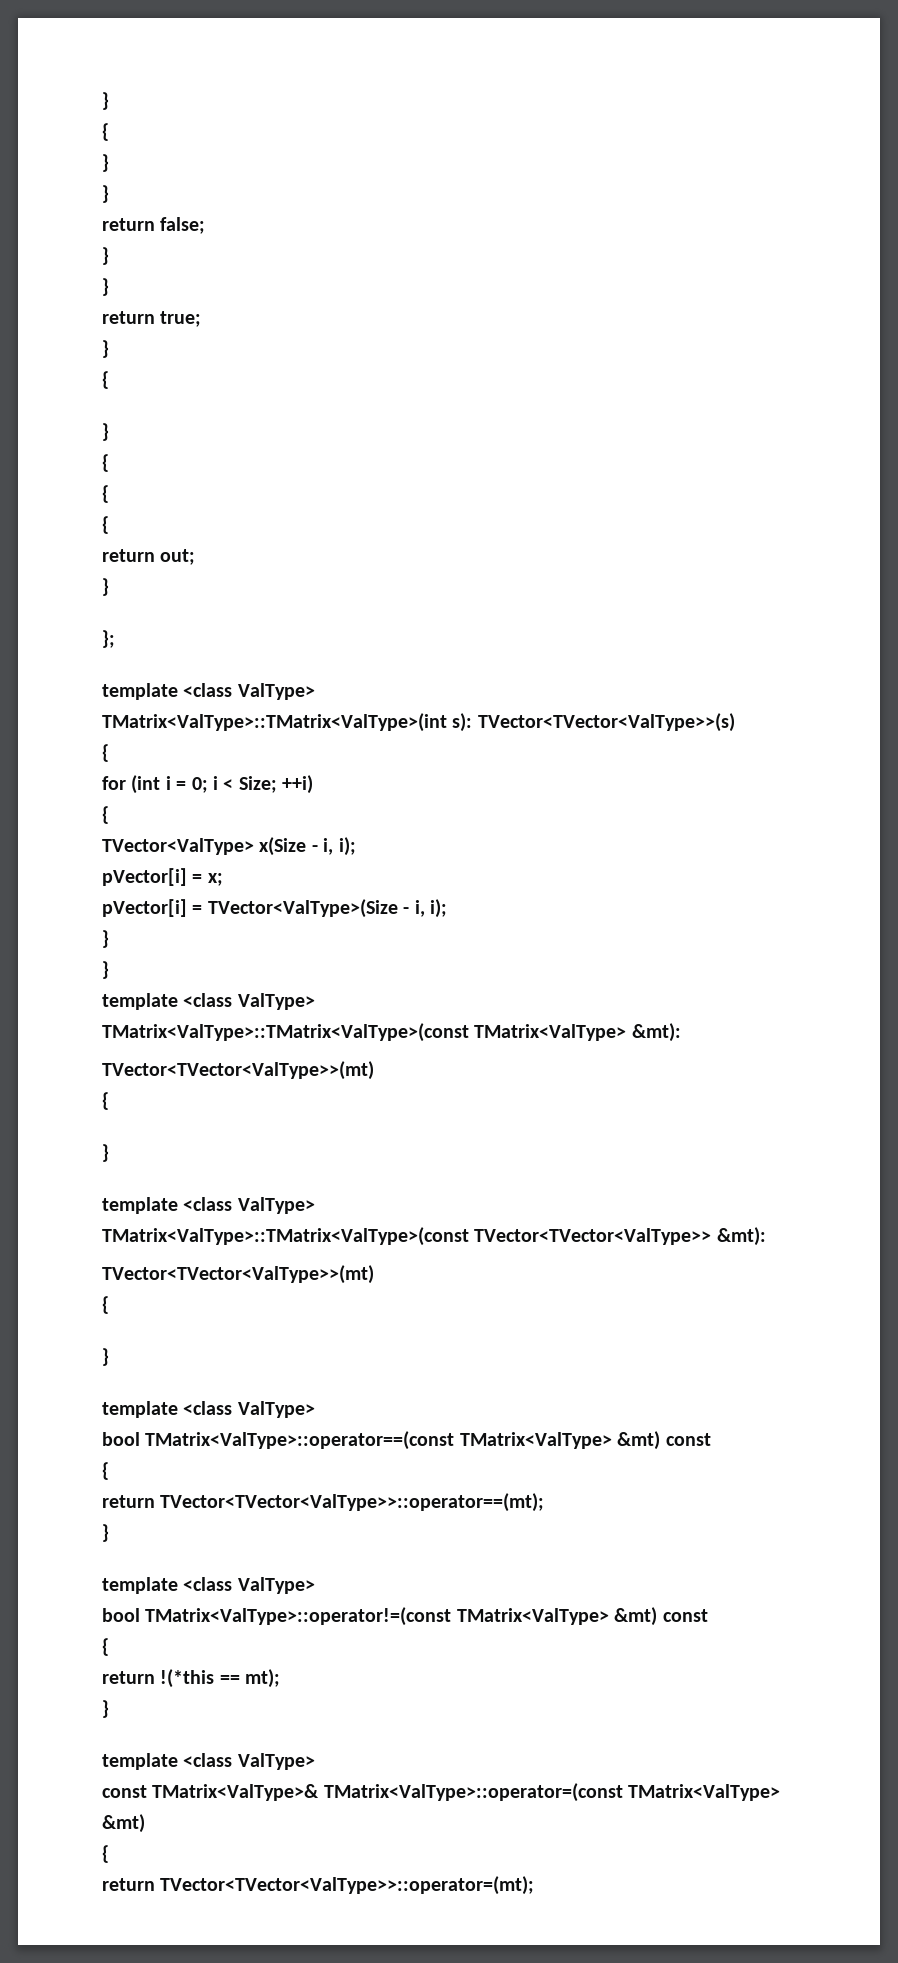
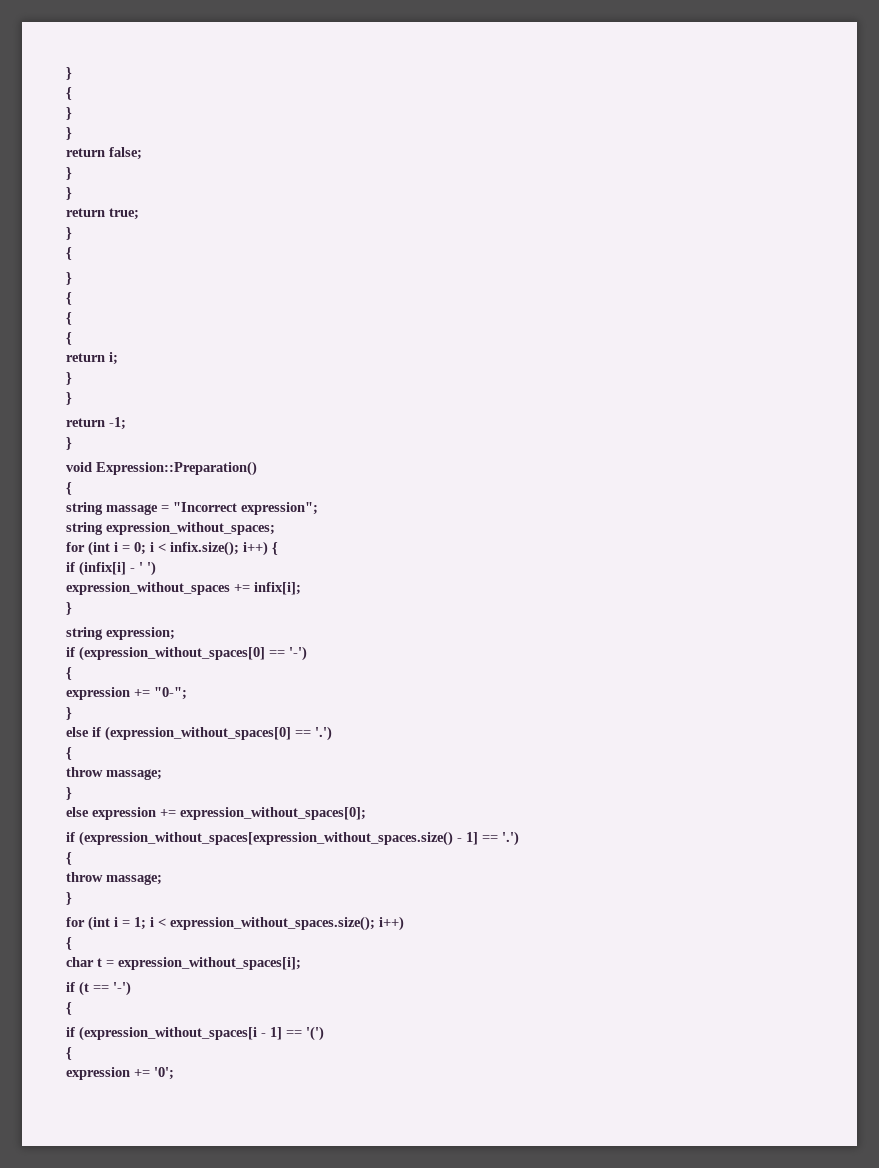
[160,549,196,565] [102,578,109,596] [102,630,115,648] [102,683,315,700] [102,713,735,732] [102,744,109,762] out; // } // }; // template <class ValType> // TMatrix<ValType>::TMatrix<ValType>(int s): TVector<TVector<ValType>>(s) // { -> [109,352,118,365] [66,372,72,385] [66,392,72,405] [66,417,126,430] [66,437,72,450] [66,461,257,476] [66,482,72,495] [66,502,318,515] [66,522,275,535] i; // } // } // return -1; // } // void Expression::Preparation() // { // string massage = "Incorrect expression"; // string expression_without_spaces;
[238,775,314,794] [102,806,109,824] [102,837,356,856] [102,868,223,886] [102,899,447,918] [102,930,109,948] [102,961,109,979] [102,993,315,1010] [102,1023,681,1042] [102,1061,374,1080] [102,1092,109,1110] [102,1144,109,1162] [102,1197,315,1214] [102,1227,766,1246] [102,1265,374,1284] [102,1296,109,1314] [102,1348,109,1366] [102,1401,315,1418] [102,1431,711,1450] [102,1462,109,1480] [102,1493,545,1512] [102,1524,109,1542] [102,1577,315,1594] [102,1607,708,1626] [102,1638,109,1656] [102,1669,281,1688] [102,1700,109,1718] [102,1753,315,1770] [102,1783,781,1802] [102,1814,145,1833] [102,1845,109,1863] [102,1876,535,1895] Size; ++i) // { // TVector<ValType> x(Size - i, i); // pVector[i] = x; // pVector[i] = TVector<ValType>(Size - i, i); // } // } // template <class ValType> // TMatrix<ValType>::TMatrix<ValType>(const TMatrix<ValType> &mt): // TVector<TVector<ValType>>(mt) // { // } // template <class ValType> // TMatrix<ValType>::TMatrix<ValType>(const TVector<TVector<ValType>> &mt): // TVector<TVector<ValType>>(mt) // { // } // template <class ValType> // bool TMatrix<ValType>::operator==(const TMatrix<ValType> &mt) const // { // return TVector<TVector<ValType>>::operator==(mt); // } // template <class ValType> // bool TMatrix<ValType>::operator!=(const TMatrix<ValType> &mt) const // { // return !(*this == mt); // } // template <class ValType> // const TMatrix<ValType>& TMatrix<ValType>::operator=(const TMatrix<ValType> &mt) // { // return TVector<TVector<ValType>>::operator=(mt); -> [170,541,278,556] [66,561,156,576] [66,582,301,595] [66,602,72,615] [66,627,175,640] [66,646,307,661] [66,667,72,680] [66,687,187,700] [66,707,72,720] [66,726,332,741] [66,747,72,760] [66,767,162,780] [66,787,72,800] [66,807,366,820] [66,831,519,846] [66,852,72,865] [66,872,162,885] [66,892,72,905] [66,916,404,931] [66,937,72,950] [66,957,301,970] [66,981,131,996] [66,1002,72,1015] [66,1026,324,1041] [66,1047,72,1060] [66,1067,174,1080] infix.size(); i++) { // if (infix[i] - ' ') // expression_without_spaces += infix[i]; // } // string expression; // if (expression_without_spaces[0] == '-') // { // expression += "0-"; // } // else if (expression_without_spaces[0] == '.') // { // throw massage; // } // else expression += expression_without_spaces[0]; // if (expression_without_spaces[expression_without_spaces.size() - 1] == '.') // { // throw massage; // } // for (int i = 1; i < expression_without_spaces.size(); i++) // { // char t = expression_without_spaces[i]; // if (t == '-') // { // if (expression_without_spaces[i - 1] == '(') // { // expression += '0';

